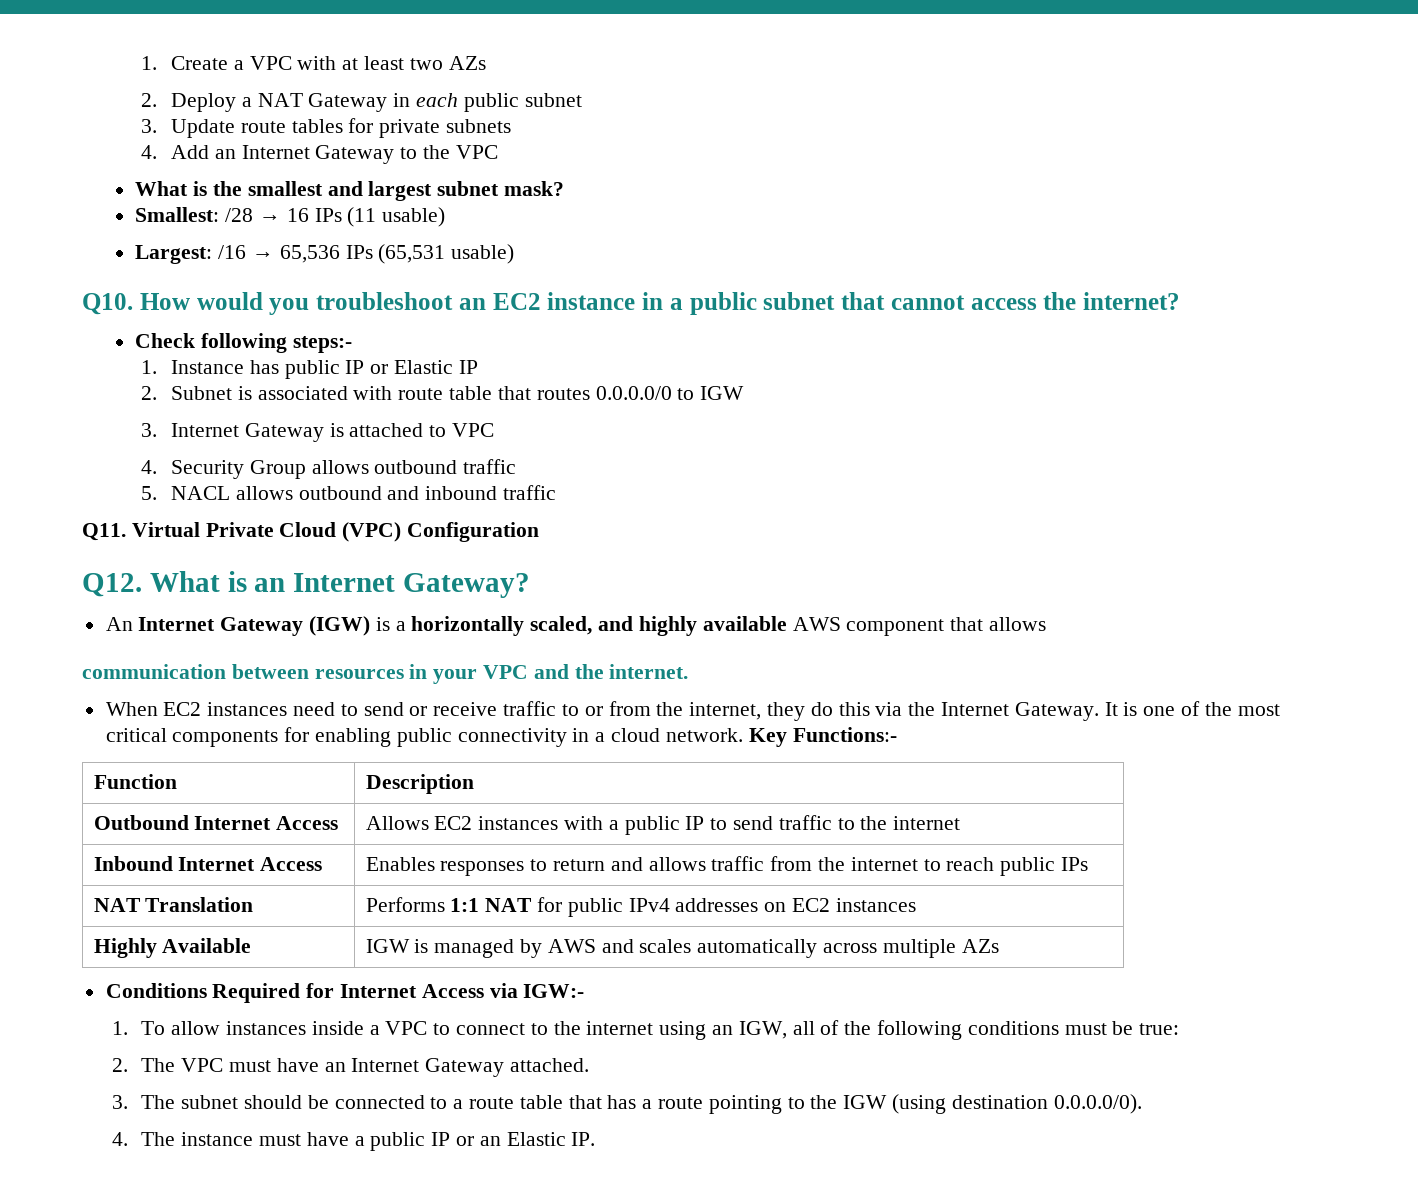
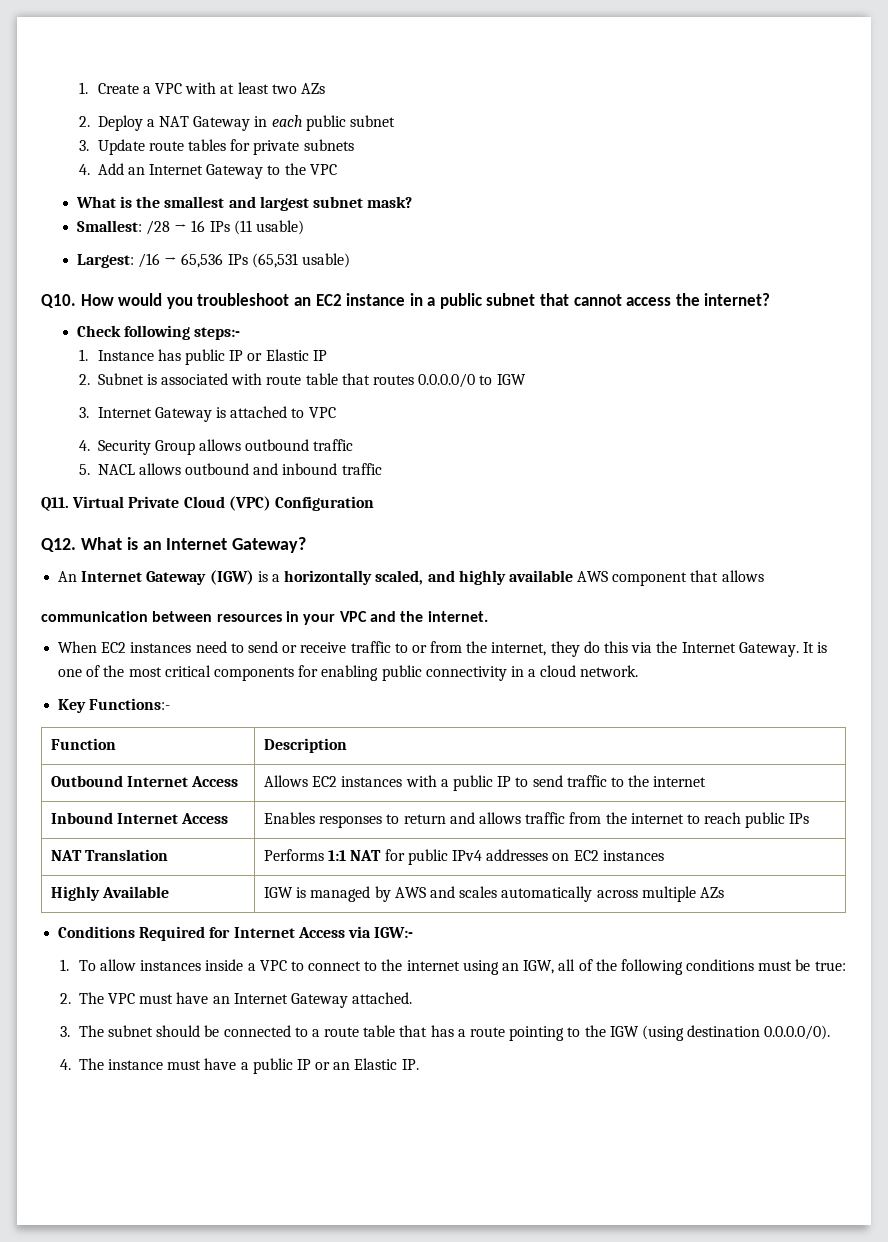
(743, 735) none -> (639, 671) //

